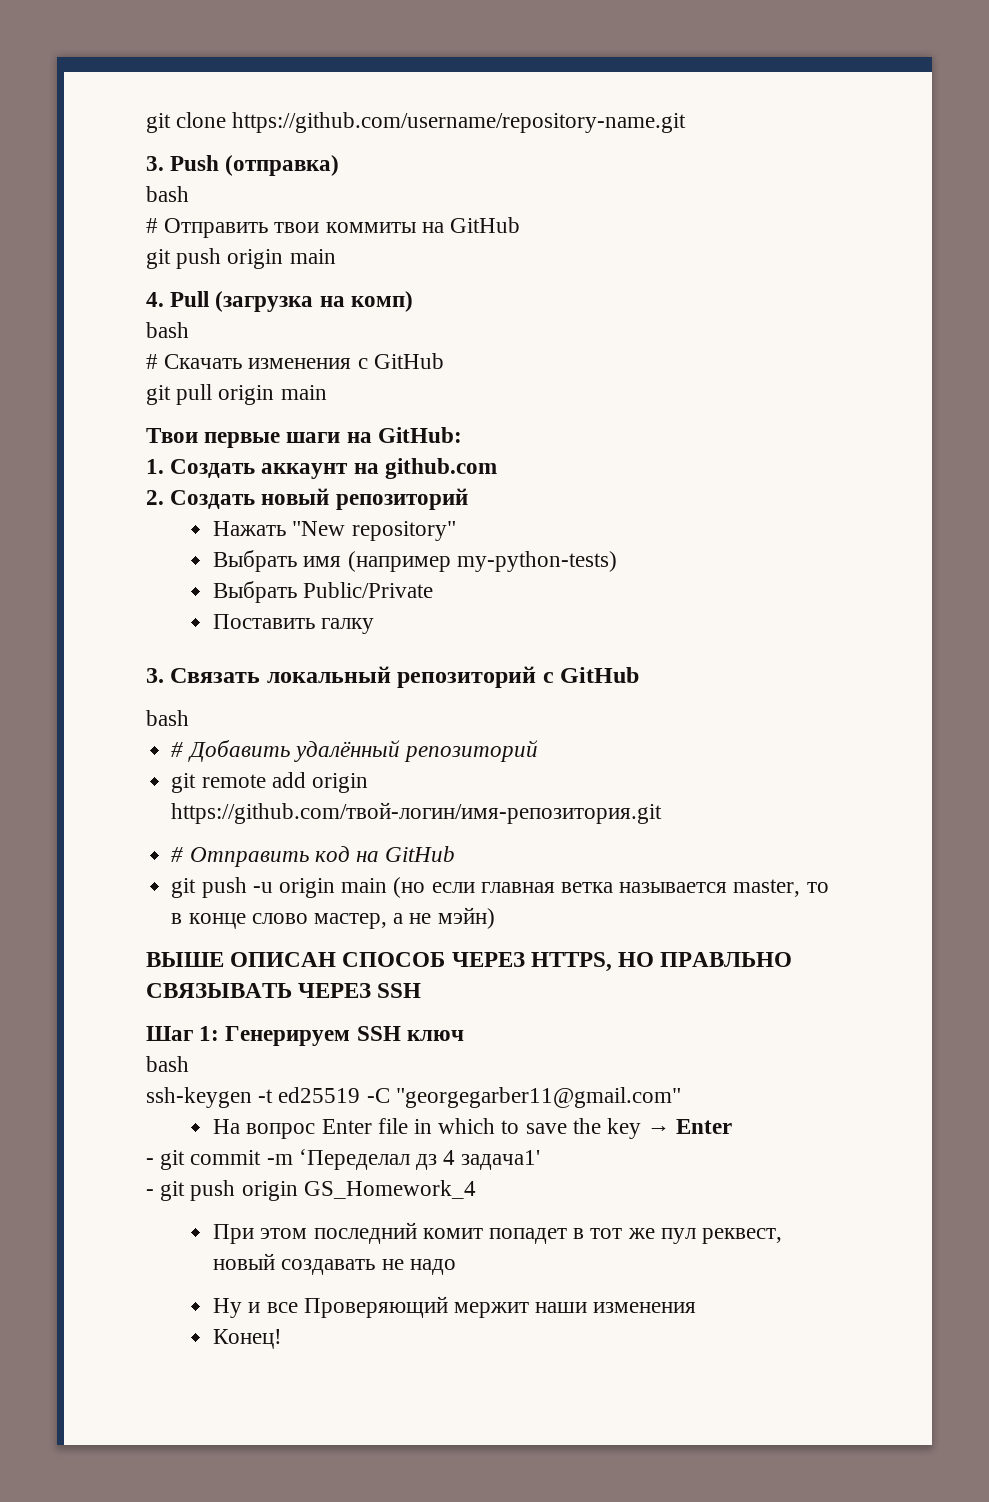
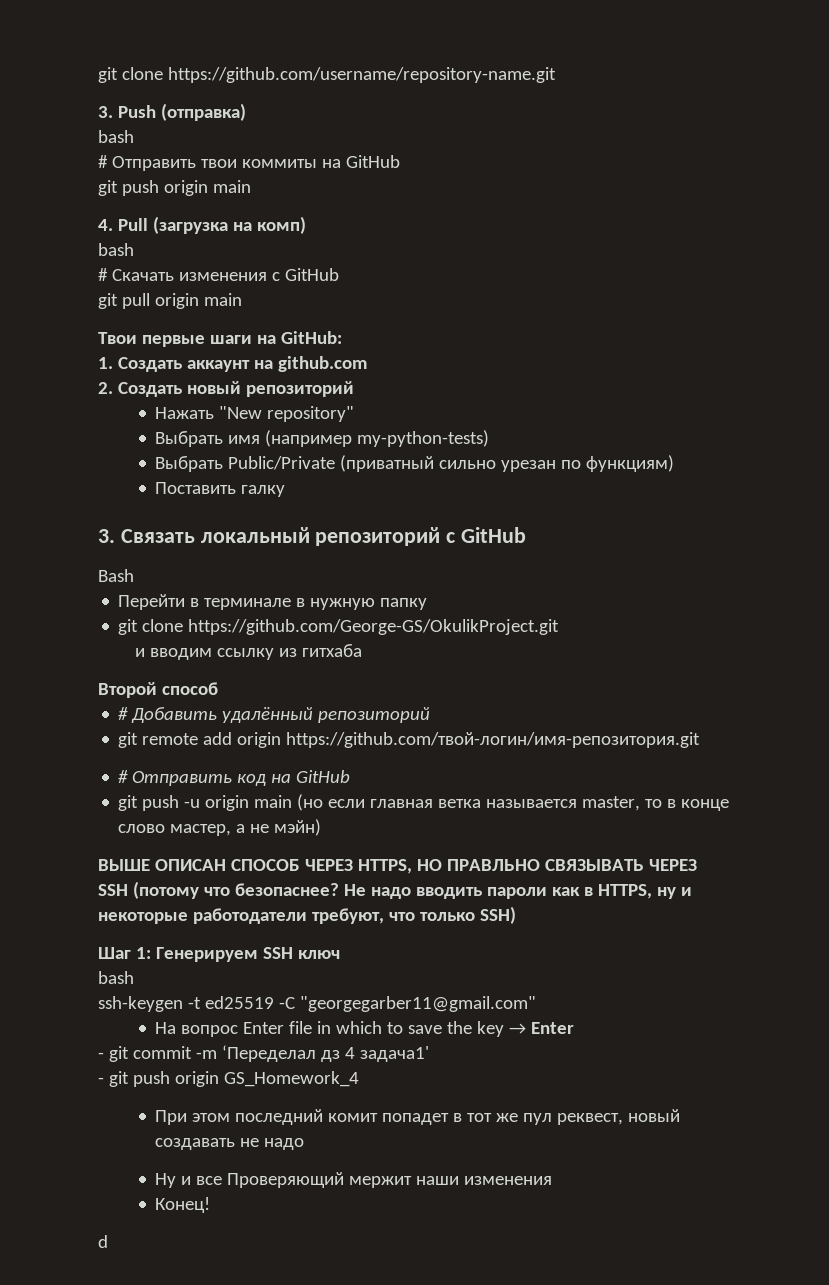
(434, 590) none -> [340,455,675,472] (приватный сильно урезан по функциям)
[146,710,189,726] bash -> [98,569,134,582] [118,594,428,610] [118,619,560,635] [134,644,362,660] [98,682,218,698] Bash // Перейти в терминале в нужную папку // git clone https://github.com/George-GS/OkulikProject.git // и вводим ссылку из гитхаба // Второй способ
(422, 990) none -> [132,881,692,899] [98,906,516,924] (потому что безопаснее? Не надо вводить пароли как в HTTPS, ну и некоторые работодатели требуют, что только SSH)
(283, 1339) none -> [98,1235,108,1248] // d

